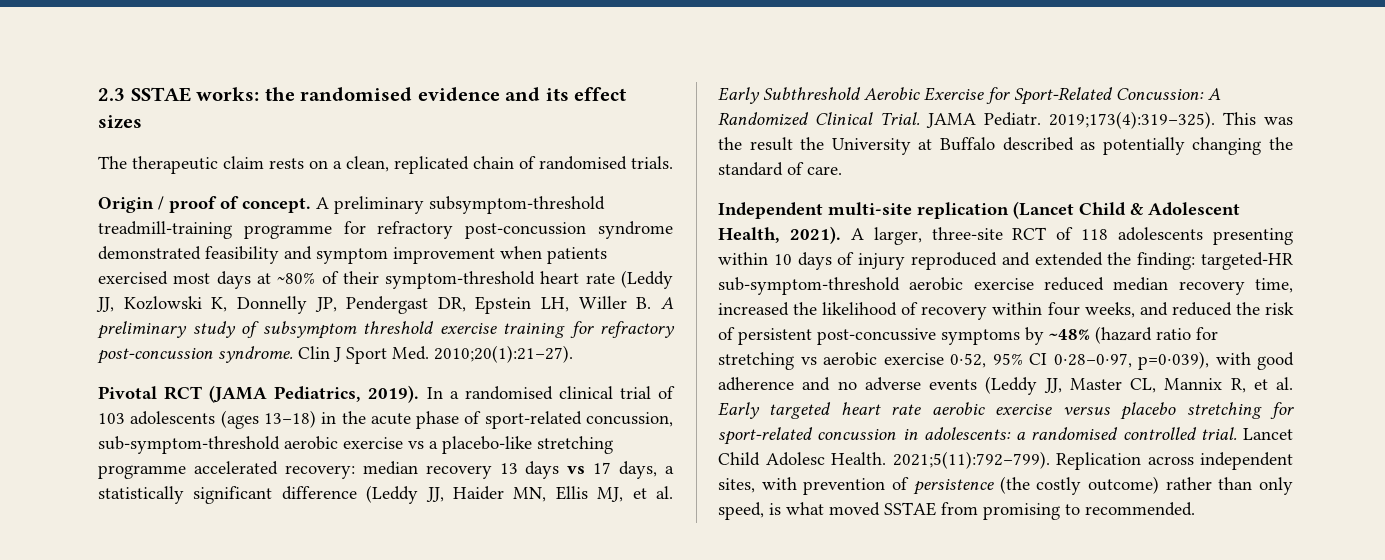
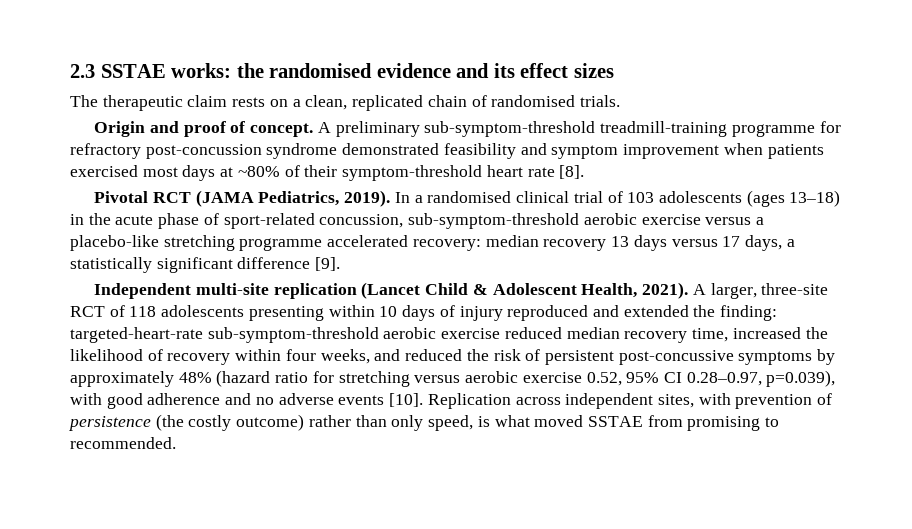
[158,196,164,210] / -> [149,121,179,133] and
[429,196,605,214] subsymptom-threshold -> [424,121,596,137] sub-symptom-threshold
[621,270,673,289] [96,296,674,314] [97,321,675,339] [97,345,573,364] (Leddy JJ, Kozlowski K, Donnelly JP, Pendergast DR, Epstein LH, Willer B. A preliminary study of subsymptom threshold exercise training for refractory post-concussion syndrome. Clin J Sport Med. 2010;20(1):21–27). -> [559,165,585,179] [8].
[408,441,424,449] vs -> [705,217,752,225] versus
[567,466,586,474] vs -> [671,239,718,247] versus
[366,485,673,504] [718,87,1221,105] [718,111,1293,129] [718,137,1293,155] [718,162,842,176] (Leddy JJ, Haider MN, Ellis MJ, et al. Early Subthreshold Aerobic Exercise for Sport-Related Concussion: A Randomized Clinical Trial. JAMA Pediatr. 2019;173(4):319–325). This was the result the University at Buffalo described as potentially changing the standard of care. -> [315,257,341,271] [9].
[1201,252,1293,270] targeted-HR -> [70,327,203,343] targeted-heart-rate
[1049,329,1090,340] ~48% -> [70,371,212,387] approximately 48%
[800,352,986,368] vs aerobic exercise 0·52, -> [414,371,622,386] versus aerobic exercise 0.52,
[1053,351,1209,370] 0·28–0·97, p=0·039), -> [686,370,836,387] 0.28–0.97, p=0.039),
[985,376,1293,395] [718,402,1294,420] [718,427,1293,445] [718,451,1050,469] (Leddy JJ, Master CL, Mannix R, et al. Early targeted heart rate aerobic exercise versus placebo stretching for sport-related concussion in adolescents: a randomised controlled trial. Lancet Child Adolesc Health. 2021;5(11):792–799). -> [389,393,424,407] [10].

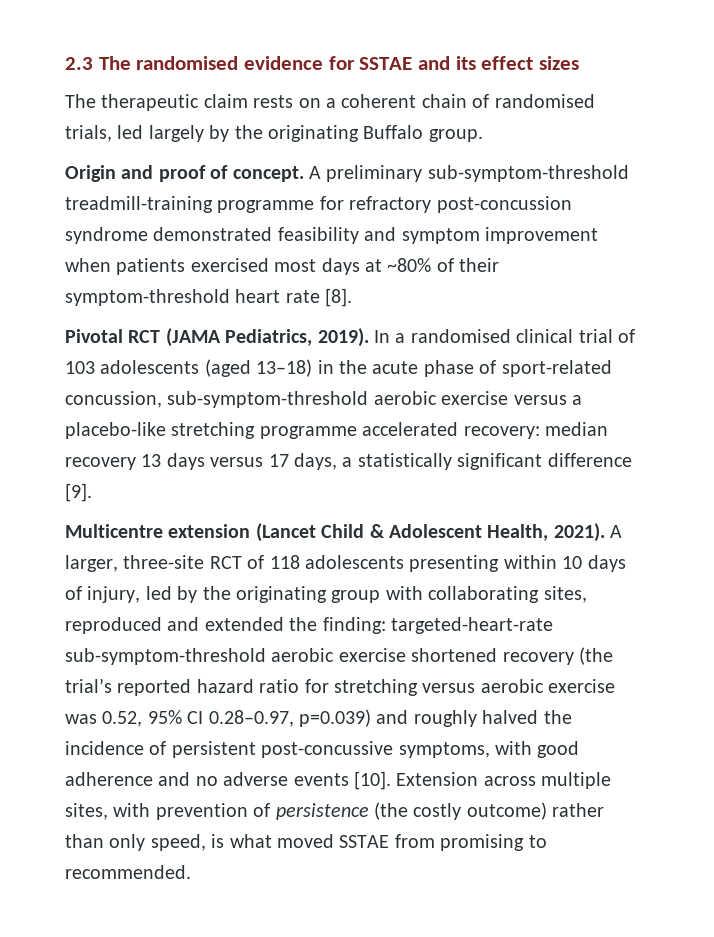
[100,63,451,78] SSTAE works: the randomised evidence -> [98,56,413,70] The randomised evidence for SSTAE
[305,95,424,111] clean, replicated -> [341,94,417,108] coherent
[579,95,620,107] trials. -> [65,125,483,142] trials, led largely by the originating Buffalo group.
[746,190,785,207] (ages -> [204,359,251,377] (aged
[94,283,357,299] Independent multi-site replication -> [65,524,251,538] Multicentre extension
[459,306,503,321] injury -> [87,586,587,603] injury, led by the originating group with collaborating sites,
[504,327,828,343] [70,349,836,365] [70,370,271,387] reduced median recovery time, increased the likelihood of recovery within four weeks, and reduced the risk of persistent post-concussive symptoms by approximately 48% (hazard -> [411,647,613,665] [65,678,254,696] shortened recovery (the trial’s reported hazard
(582, 377) none -> [65,714,97,724] was
[766,370,836,387] p=0.039), -> [299,709,572,727] [65,741,490,758] p=0.039) and roughly halved the incidence of persistent post-concussive symptoms,
[427,393,654,409] Replication across independent -> [396,772,612,789] Extension across multiple

